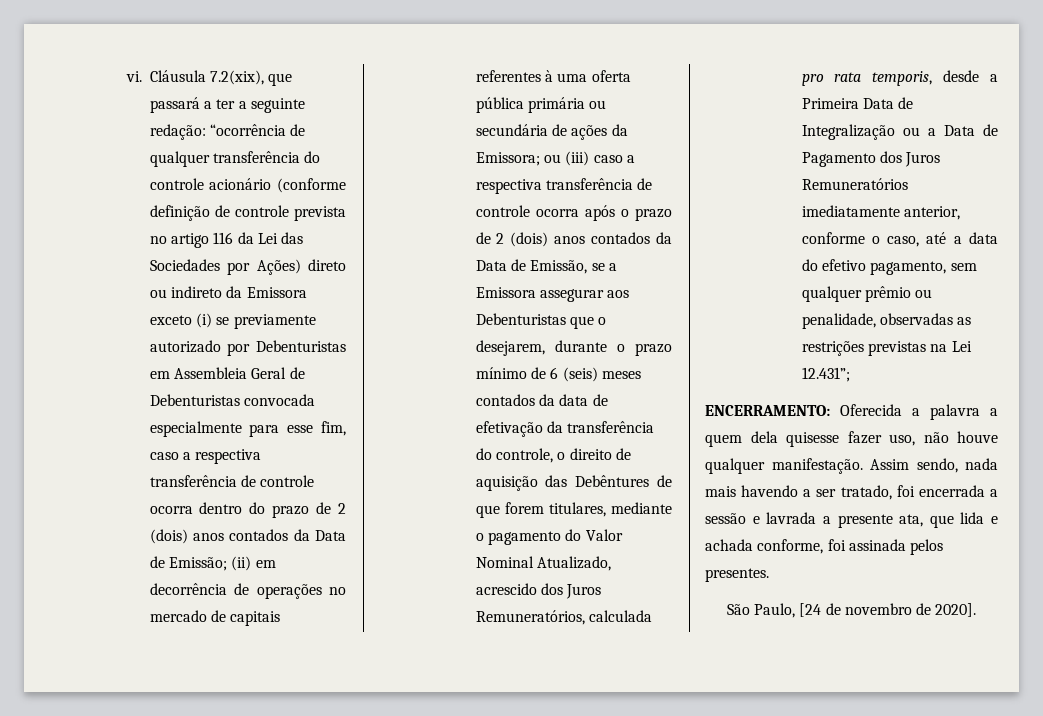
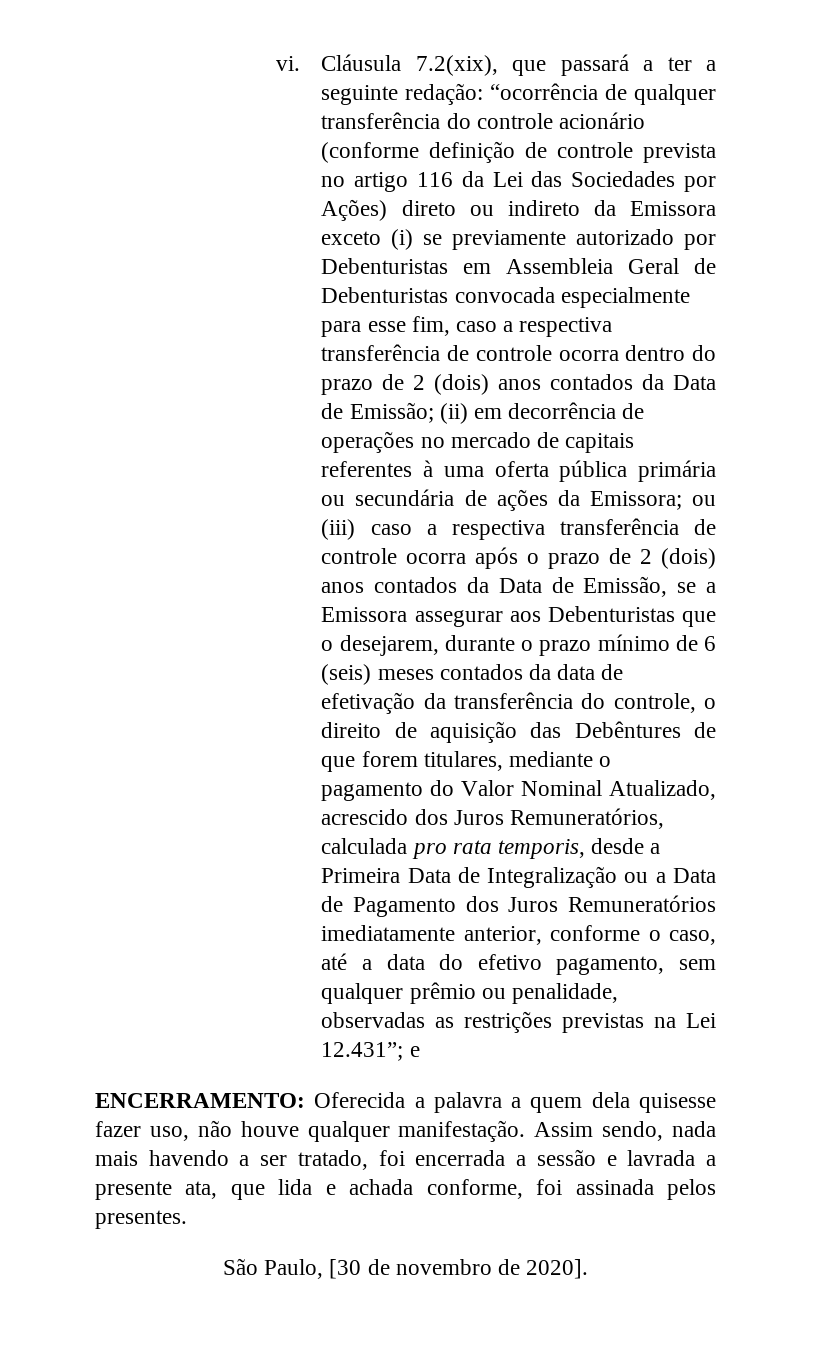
(850, 374) none -> [409,1046,420,1057] e
[799,603,822,617] [24 -> [329,1259,362,1279] [30

